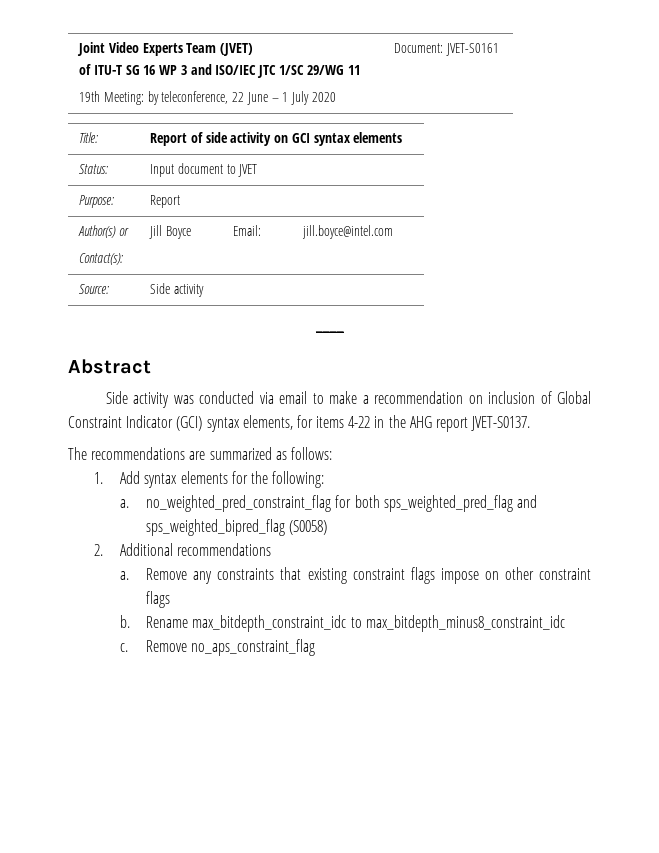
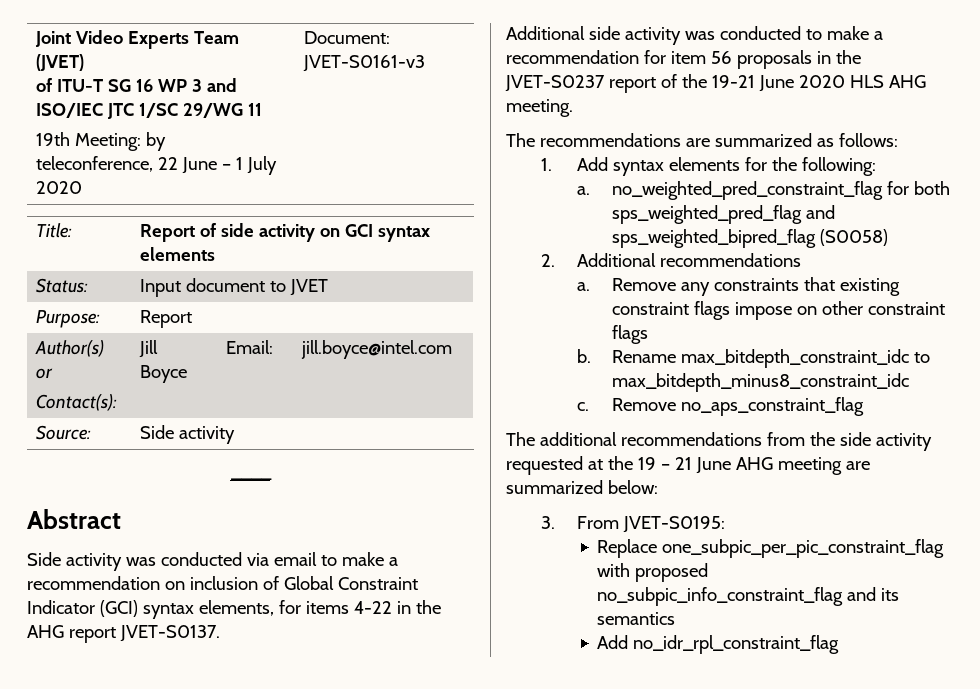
[445,43,499,56] JVET-S0161 -> [303,55,426,72] JVET-S0161-v3
(531, 423) none -> [506,26,883,45] [506,50,861,69] [505,74,926,93] [506,99,573,117] // Additional side activity was conducted to make a recommendation for item 56 proposals in the JVET-S0237 report of the 19-21 June 2020 HLS AHG meeting.
(316, 647) none -> [506,432,932,451] [506,456,870,475] [506,480,658,494] [541,516,725,533] [597,539,945,558] [597,563,709,582] [597,587,900,606] [597,612,676,625] [597,635,840,654] // The additional recommendations from the side activity requested at the 19 – 21 June AHG meeting are summarized below: // 3. From JVET-S0195: // Replace one_subpic_per_pic_constraint_flag with proposed no_subpic_info_constraint_flag and its semantics // Add no_idr_rpl_constraint_flag

